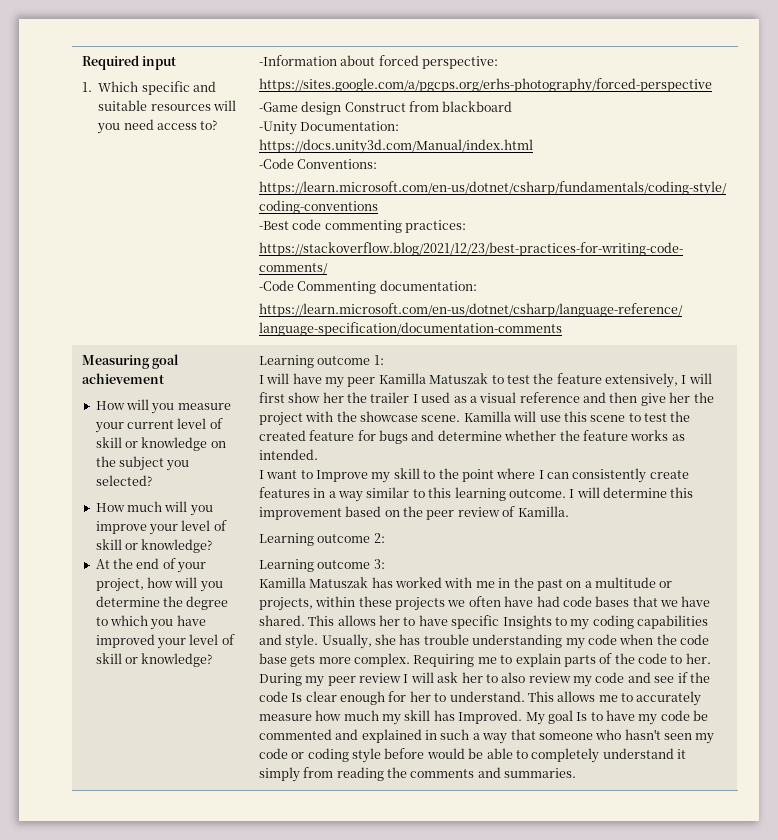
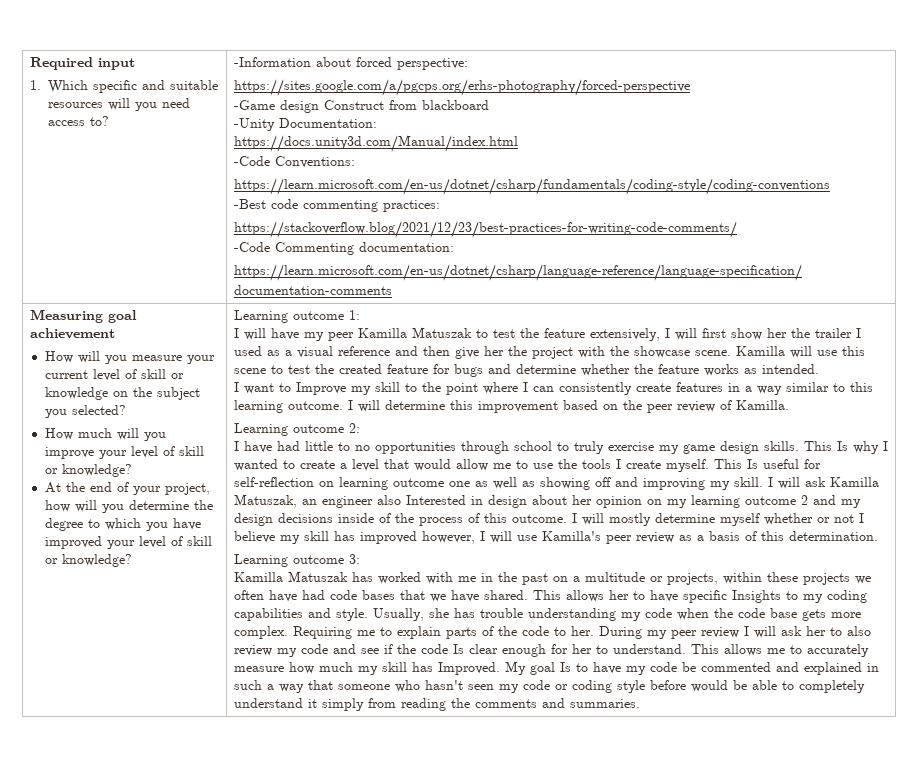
(385, 538) none -> [233,441,888,454] [233,459,821,472] [233,477,879,490] [233,494,861,508] [233,513,864,526] [233,531,878,544] // I have had little to no opportunities through school to truly exercise my game design skills. This Is why I wanted to create a level that would allow me to use the tools I create myself. This Is useful for self-reflection on learning outcome one as well as showing off and improving my skill. I will ask Kamilla Matuszak, an engineer also Interested in design about her opinion on my learning outcome 2 and my design decisions inside of the process of this outcome. I will mostly determine myself whether or not I believe my skill has improved however, I will use Kamilla's peer review as a basis of this determination.

